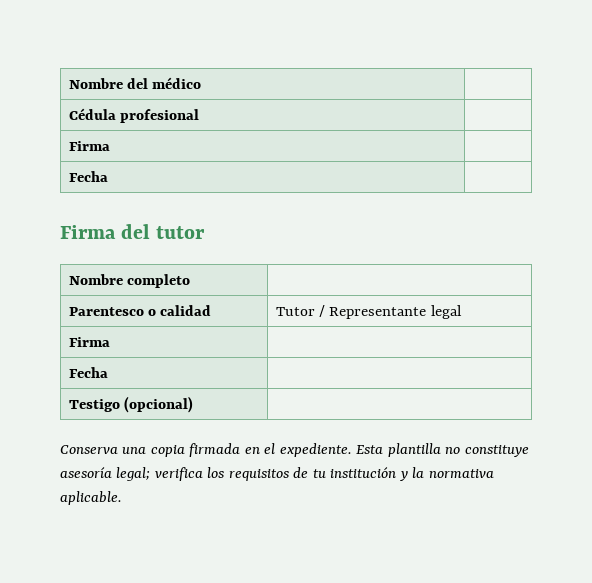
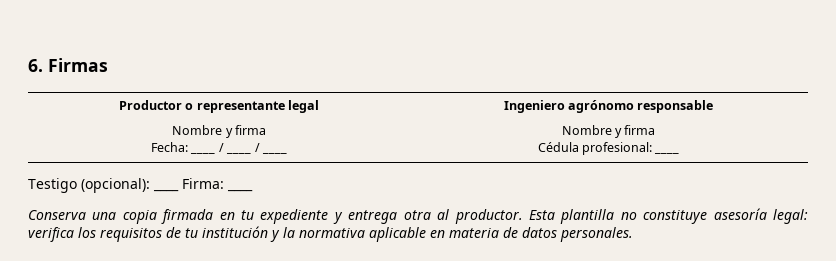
[68,77,202,89] [68,108,199,123] [68,141,110,151] [68,171,108,182] [60,224,206,239] [68,274,190,288] [68,305,212,316] [275,305,462,319] [68,337,110,347] [68,367,108,378] [68,396,193,413] Nombre del médico | // Cédula profesional | // Firma | // Fecha | // Firma del tutor // Nombre completo | // Parentesco o calidad | Tutor / Representante legal // Firma | // Fecha | // Testigo (opcional) | -> [28,58,108,72] [118,100,320,113] [172,125,266,138] [151,142,189,152] [190,152,216,154] [218,143,224,152] [226,152,252,154] [254,143,260,152] [261,152,287,154] [503,100,714,113] [561,125,656,138] [537,142,680,155] [28,178,179,193] [182,178,224,189] [227,189,253,192] 6. Firmas // Productor o representante legal // Nombre y firma // Fecha: ____ / ____ / ____ | Ingeniero agrónomo responsable // Nombre y firma // Cédula profesional: ____ // Testigo (opcional): ____ Firma: ____
[264,443,352,457] el expediente. -> [241,209,523,224] tu expediente y entrega otra al productor.
[116,467,151,481] legal; -> [772,209,808,224] legal:
[60,491,122,505] aplicable. -> [369,227,633,242] aplicable en materia de datos personales.

